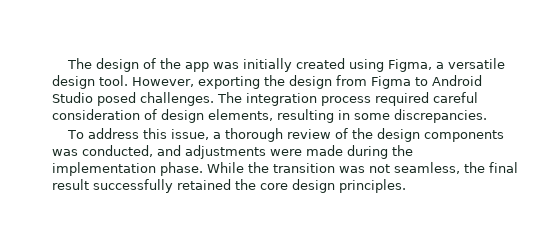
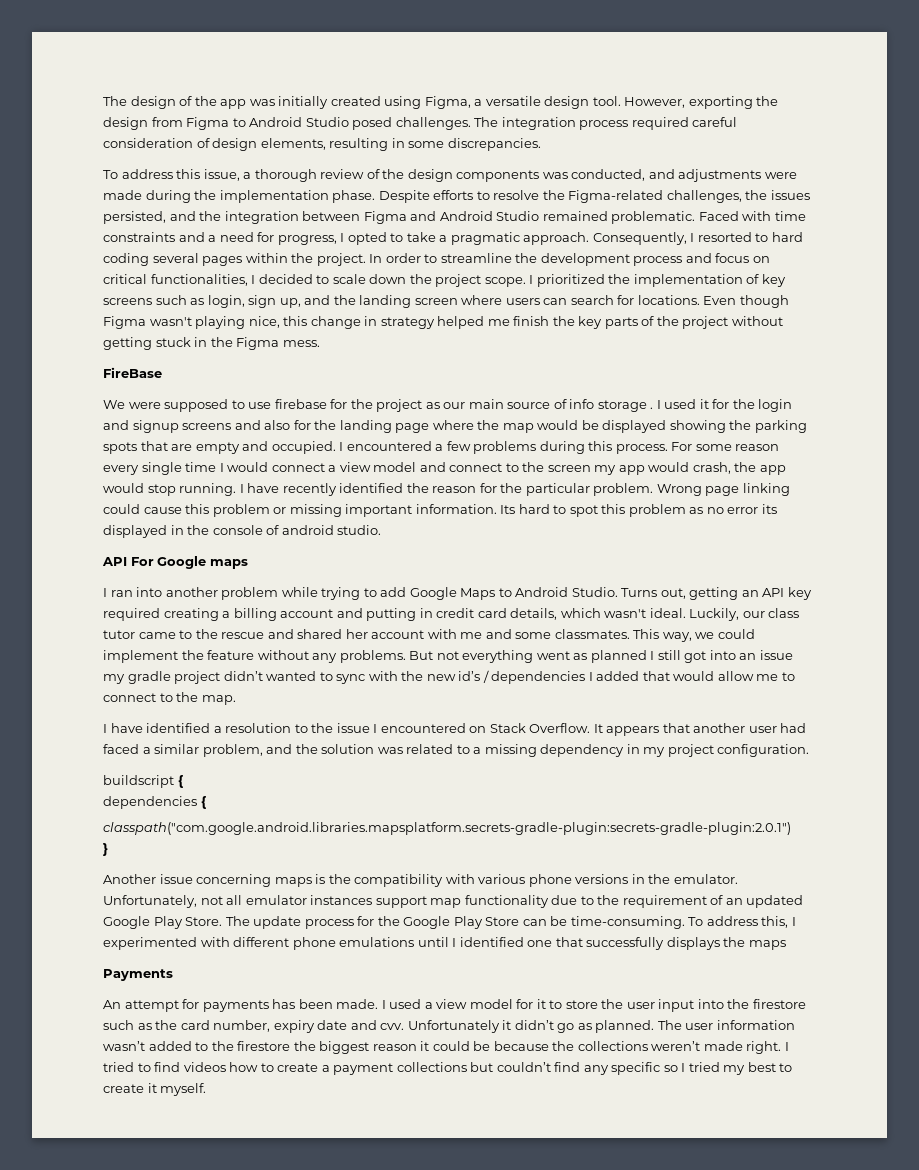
[207,162,518,174] [52,179,406,193] While the transition was not seamless, the final result successfully retained the core design principles. -> [378,190,810,203] [103,211,806,224] [103,232,803,245] [103,253,770,266] [103,274,786,287] [103,295,789,308] [103,316,783,329] [103,337,320,350] [103,367,162,378] [103,399,793,412] [103,420,807,433] [103,441,780,454] [103,462,786,475] [103,483,790,496] [103,504,777,517] [103,525,382,538] [102,556,248,569] [103,587,812,600] [103,608,800,621] [103,629,755,642] [103,650,793,663] [103,670,795,684] [103,692,236,705] [103,723,807,736] [103,744,810,757] [103,775,183,788] [103,796,206,809] [103,822,791,835] [103,843,108,856] [103,874,738,887] [103,895,804,908] [103,916,796,929] [103,937,786,950] [103,969,173,981] [103,999,806,1012] [103,1020,795,1033] [103,1041,789,1054] [103,1062,793,1075] [103,1083,207,1096] Despite efforts to resolve the Figma-related challenges, the issues persisted, and the integration between Figma and Android Studio remained problematic. Faced with time constraints and a need for progress, I opted to take a pragmatic approach. Consequently, I resorted to hard coding several pages within the project. In order to streamline the development process and focus on critical functionalities, I decided to scale down the project scope. I prioritized the implementation of key screens such as login, sign up, and the landing screen where users can search for locations. Even though Figma wasn't playing nice, this change in strategy helped me finish the key parts of the project without getting stuck in the Figma mess. // FireBase // We were supposed to use firebase for the project as our main source of info storage . I used it for the login and signup screens and also for the landing page where the map would be displayed showing the parking spots that are empty and occupied. I encountered a few problems during this process. For some reason every single time I would connect a view model and connect to the screen my app would crash, the app would stop running. I have recently identified the reason for the particular problem. Wrong page linking could cause this problem or missing important information. Its hard to spot this problem as no error its displayed in the console of android studio. // API For Google maps // I ran into another problem while trying to add Google Maps to Android Studio. Turns out, getting an API key required creating a billing account and putting in credit card details, which wasn't ideal. Luckily, our class tutor came to the rescue and shared her account with me and some classmates. This way, we could implement the feature without any problems. But not everything went as planned I still got into an issue my gradle project didn’t wanted to sync with the new id’s / dependencies I added that would allow me to connect to the map. // I have identified a resolution to the issue I encountered on Stack Overflow. It appears that another user had faced a similar problem, and the solution was related to a missing dependency in my project configuration. // buildscript { // dependencies { // classpath("com.google.android.libraries.mapsplatform.secrets-gradle-plugin:secrets-gradle-plugin:2.0.1") // } // Another issue concerning maps is the compatibility with various phone versions in the emulator. Unfortunately, not all emulator instances support map functionality due to the requirement of an updated Google Play Store. The update process for the Google Play Store can be time-consuming. To address this, I experimented with different phone emulations until I identified one that successfully displays the maps // Payments // An attempt for payments has been made. I used a view model for it to store the user input into the firestore such as the card number, expiry date and cvv. Unfortunately it didn’t go as planned. The user information wasn’t added to the firestore the biggest reason it could be because the collections weren’t made right. I tried to find videos how to create a payment collections but couldn’t find any specific so I tried my best to create it myself.

